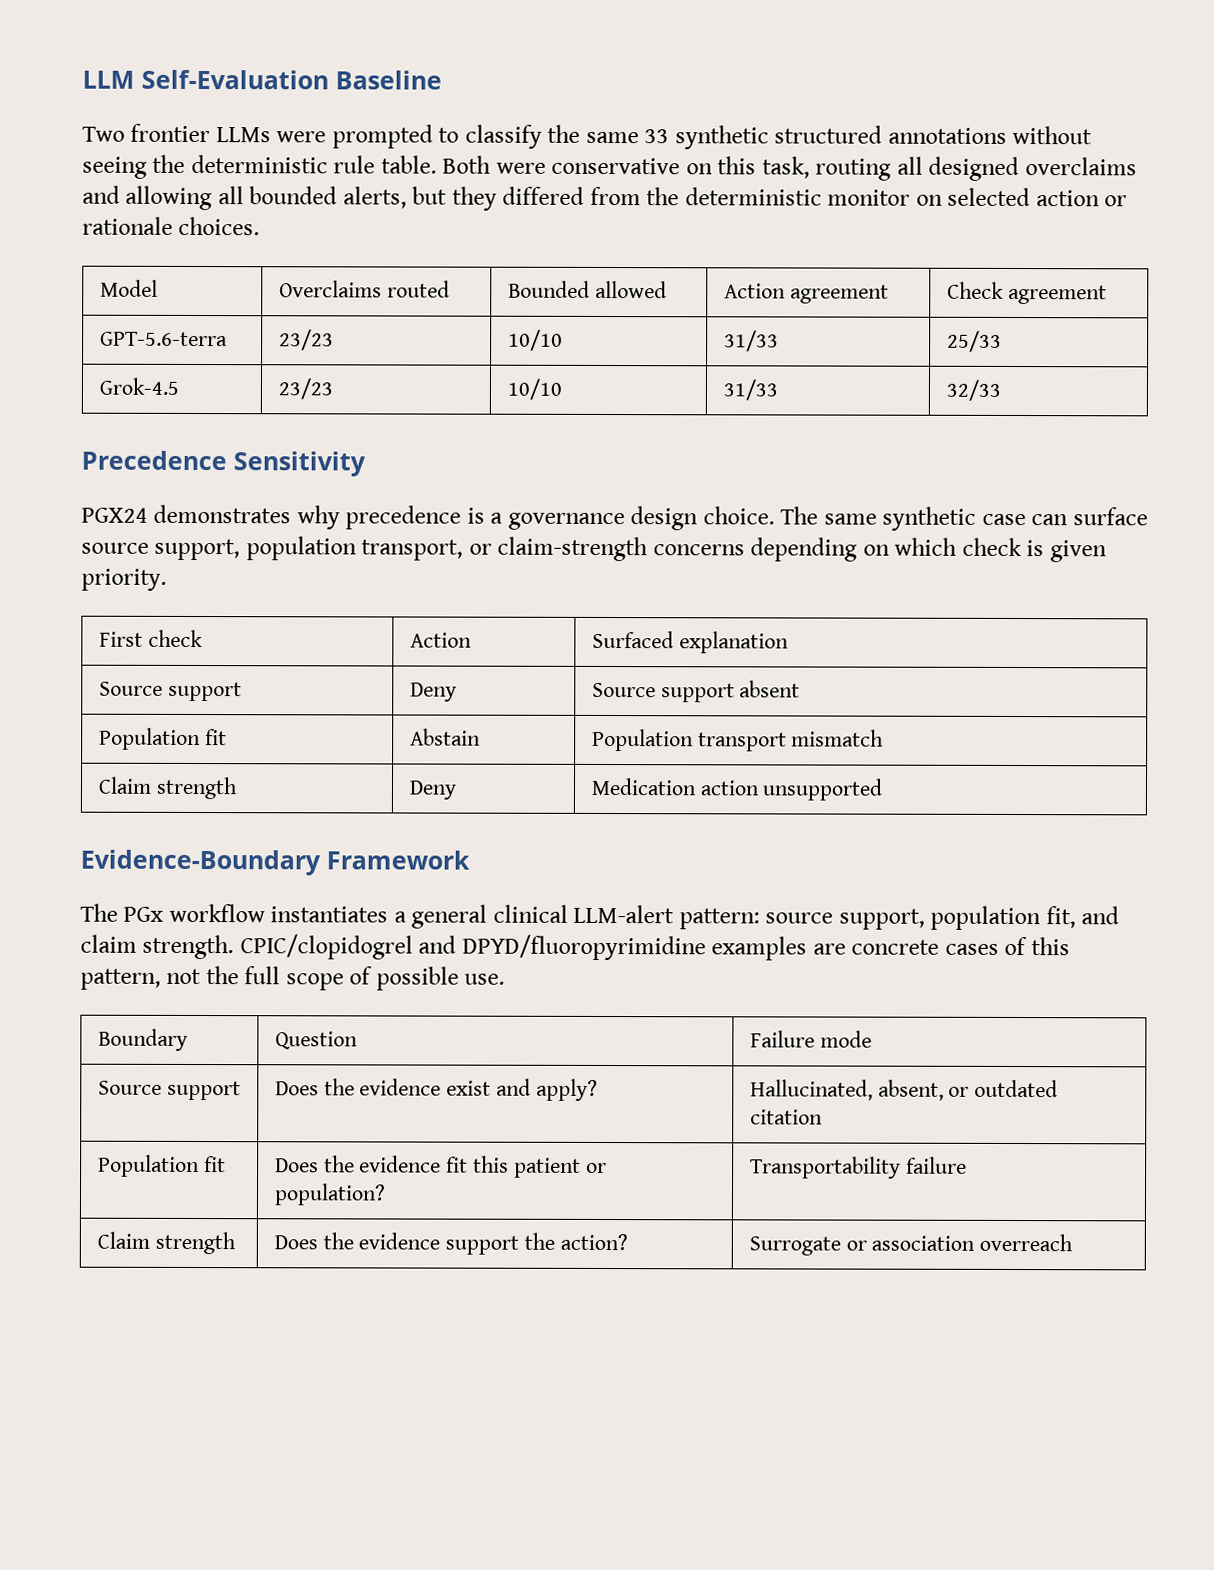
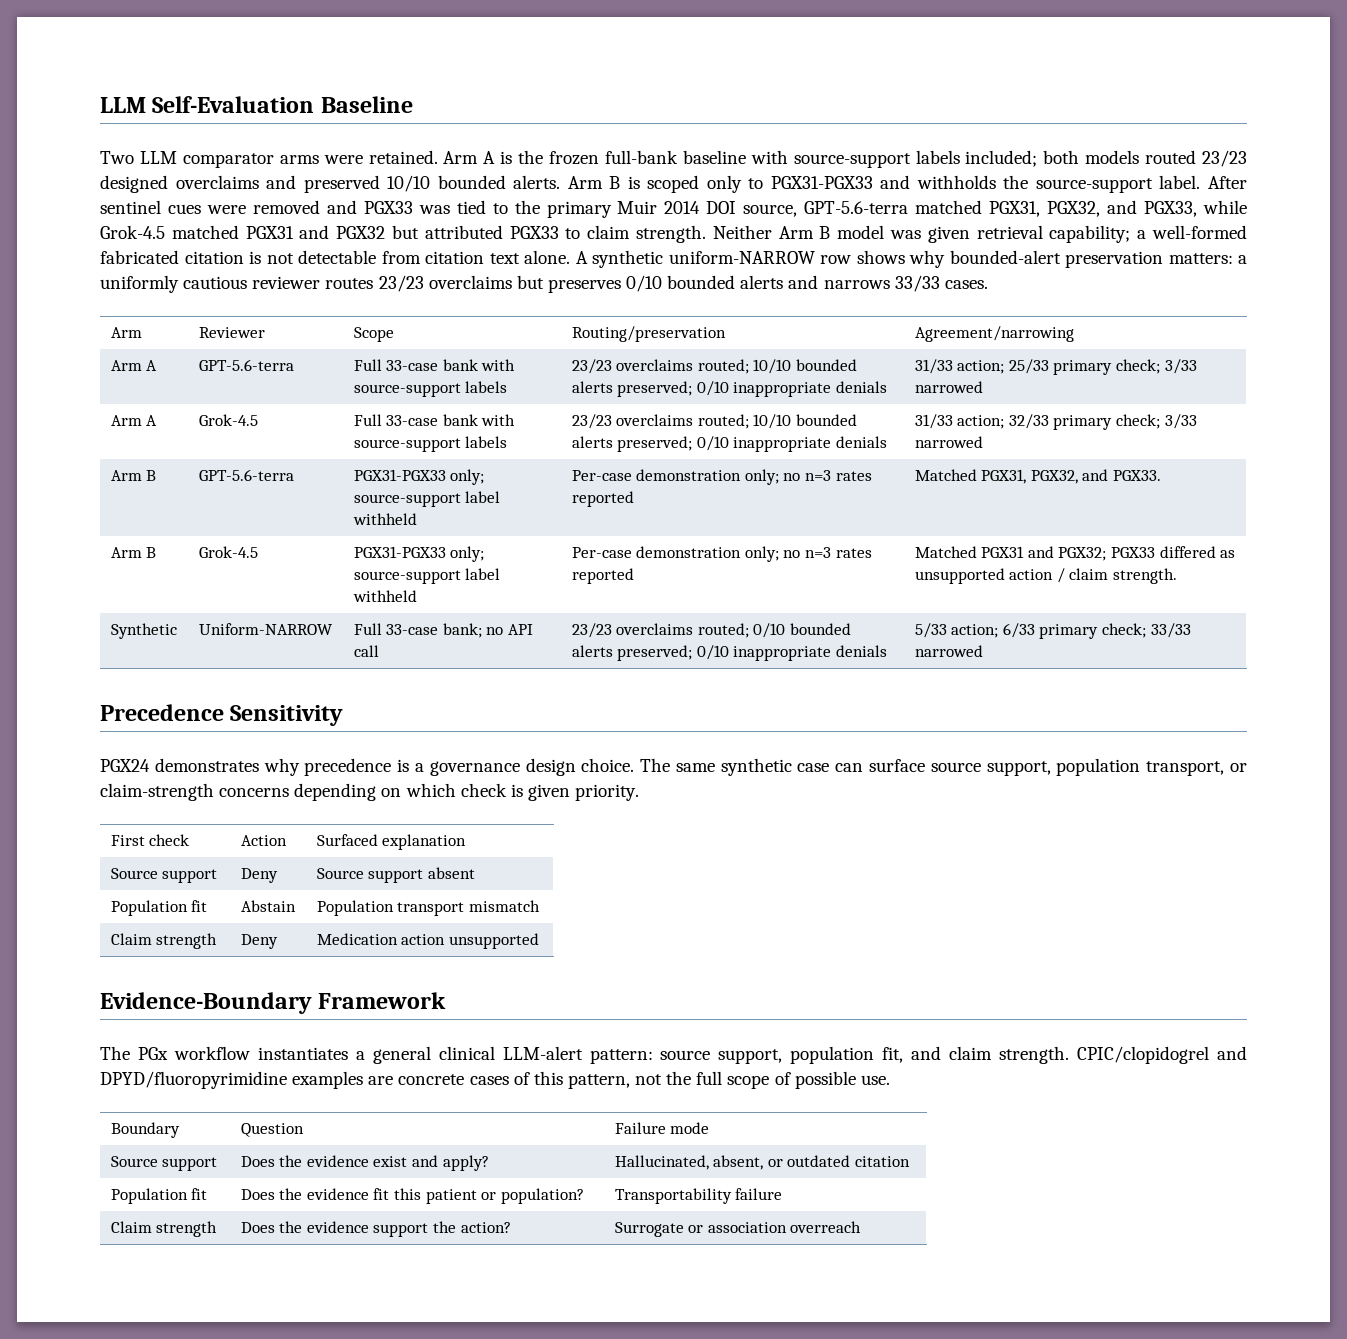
[130,123,1093,150] [82,154,1137,182] [82,185,1128,211] [82,216,261,236] [99,279,158,297] [278,280,450,298] [507,280,667,299] [723,283,889,304] [946,281,1107,305] [99,331,228,347] [278,329,334,351] [507,329,563,351] [723,330,779,352] [946,330,1002,352] [98,377,179,395] [277,378,333,400] [506,378,562,400] [722,379,778,401] [945,379,1001,401] frontier LLMs were prompted to classify the same 33 synthetic structured annotations without seeing the deterministic rule table. Both were conservative on this task, routing all designed overclaims and allowing all bounded alerts, but they differed from the deterministic monitor on selected action or rationale choices. // Model | Overclaims routed | Bounded allowed | Action agreement | Check agreement // GPT-5.6-terra | 23/23 | 10/10 | 31/33 | 25/33 // Grok-4.5 | 23/23 | 10/10 | 31/33 | 32/33 -> [139,150,1247,168] [100,175,1247,193] [100,200,1248,218] [100,225,1247,243] [100,250,1247,268] [100,275,988,293] [110,327,142,338] [198,327,265,338] [353,327,394,342] [571,326,726,342] [914,326,1074,342] [110,360,158,371] [198,359,294,371] [353,359,516,371] [353,381,508,397] [571,359,857,374] [571,381,887,397] [914,359,1197,375] [914,381,983,393] [110,415,158,426] [198,414,258,426] [353,414,516,426] [353,436,508,452] [571,414,857,429] [571,436,887,452] [914,414,1197,430] [914,436,983,448] [110,470,157,481] [198,469,294,481] [353,469,485,485] [353,491,501,507] [352,513,417,525] [571,469,872,485] [571,491,634,507] [914,469,1161,484] [110,547,157,558] [198,546,258,558] [353,546,485,562] [353,568,501,584] [352,590,417,602] [571,546,872,562] [571,568,634,584] [914,546,1236,561] [914,568,1177,584] [110,623,177,639] [198,623,333,635] [353,623,533,638] [353,645,379,657] [571,623,851,638] [571,645,887,661] [914,623,1191,639] [914,645,983,657] LLM comparator arms were retained. Arm A is the frozen full-bank baseline with source-support labels included; both models routed 23/23 designed overclaims and preserved 10/10 bounded alerts. Arm B is scoped only to PGX31-PGX33 and withholds the source-support label. After sentinel cues were removed and PGX33 was tied to the primary Muir 2014 DOI source, GPT-5.6-terra matched PGX31, PGX32, and PGX33, while Grok-4.5 matched PGX31 and PGX32 but attributed PGX33 to claim strength. Neither Arm B model was given retrieval capability; a well-formed fabricated citation is not detectable from citation text alone. A synthetic uniform-NARROW row shows why bounded-alert preservation matters: a uniformly cautious reviewer routes 23/23 overclaims but preserves 0/10 bounded alerts and narrows 33/33 cases. // Arm | Reviewer | Scope | Routing/preservation | Agreement/narrowing // Arm A | GPT-5.6-terra | Full 33-case bank with source-support labels | 23/23 overclaims routed; 10/10 bounded alerts preserved; 0/10 inappropriate denials | 31/33 action; 25/33 primary check; 3/33 narrowed // Arm A | Grok-4.5 | Full 33-case bank with source-support labels | 23/23 overclaims routed; 10/10 bounded alerts preserved; 0/10 inappropriate denials | 31/33 action; 32/33 primary check; 3/33 narrowed // Arm B | GPT-5.6-terra | PGX31-PGX33 only; source-support label withheld | Per-case demonstration only; no n=3 rates reported | Matched PGX31, PGX32, and PGX33. // Arm B | Grok-4.5 | PGX31-PGX33 only; source-support label withheld | Per-case demonstration only; no n=3 rates reported | Matched PGX31 and PGX32; PGX33 differed as unsupported action / claim strength. // Synthetic | Uniform-NARROW | Full 33-case bank; no API call | 23/23 overclaims routed; 0/10 bounded alerts preserved; 0/10 inappropriate denials | 5/33 action; 6/33 primary check; 33/33 narrowed

